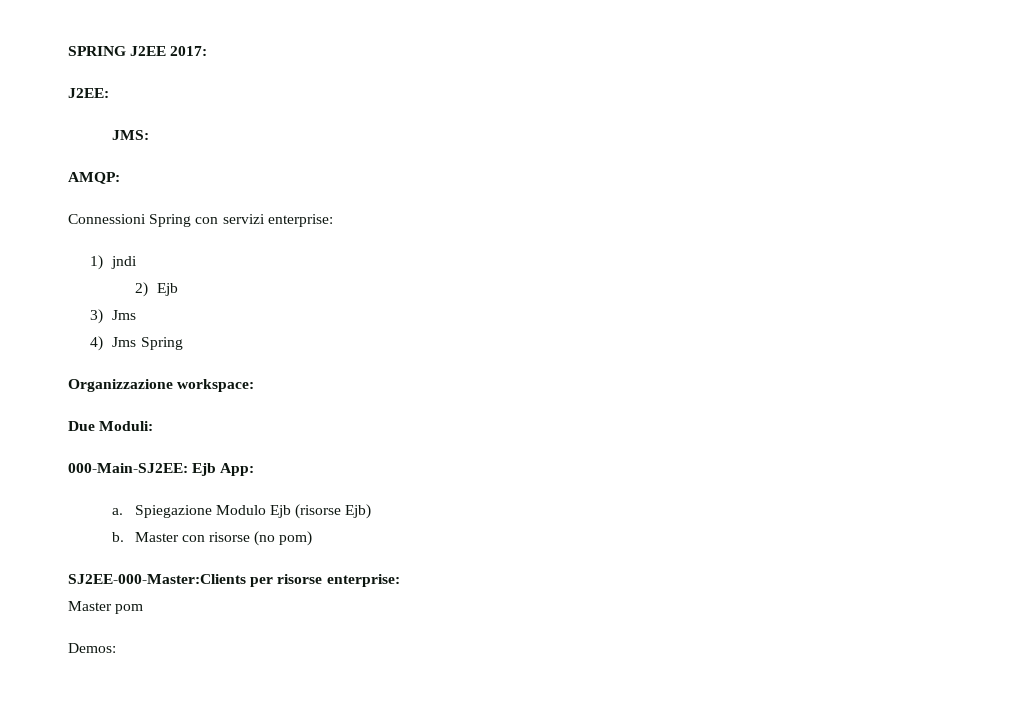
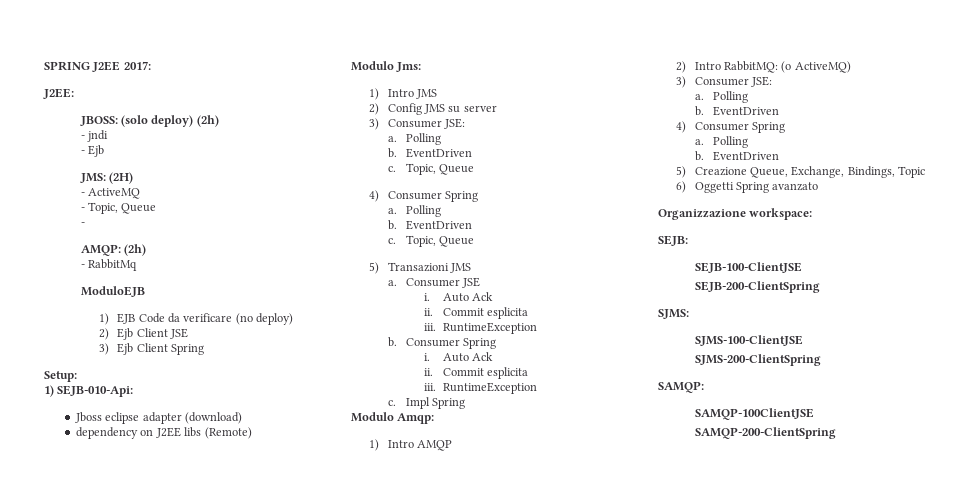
[112,130,150,140] [68,172,120,184] [68,214,333,227] [90,255,138,270] JMS: // AMQP: // Connessioni Spring con servizi enterprise: // 1) jndi -> [79,115,219,127] [80,130,109,142] [80,145,105,157] [79,172,134,184] [80,188,141,199] [80,202,157,214] [80,222,85,226] [80,244,147,256] [80,259,138,271] [80,286,145,297] [99,313,294,325] JBOSS: (solo deploy) (2h) // - jndi // - Ejb // JMS: (2H) // - ActiveMQ // - Topic, Queue // - // AMQP: (2h) // - RabbitMq // ModuloEJB // 1) EJB Code da verificare (no deploy)
[90,309,137,324] [90,336,183,351] [68,379,255,392] [68,421,154,431] [68,463,255,476] [112,504,372,519] [112,531,313,546] [68,574,400,587] [68,601,144,614] [68,643,116,653] // 3) Jms // 4) Jms Spring // Organizzazione workspace: // Due Moduli: // 000-Main-SJ2EE: Ejb App: // a. Spiegazione Modulo Ejb (risorse Ejb) // b. Master con risorse (no pom) // SJ2EE-000-Master:Clients per risorse enterprise: // Master pom // Demos: -> [136,328,189,339] [99,343,205,355] [44,371,77,382] [44,385,134,397] [75,412,243,424] [76,427,252,439] [351,61,422,72] [369,88,438,100] [369,103,497,115] [369,118,466,130] [387,133,442,145] [387,148,473,158] [387,163,475,175] [369,190,479,202] [387,205,442,217] [387,220,473,230] [387,235,475,247] [369,262,472,274] [387,277,481,288] [424,292,494,302] [424,307,529,319] [424,322,537,334] [387,337,497,349] [424,352,494,362] [424,367,529,379] [424,382,537,394] [387,397,466,409] [351,412,435,424] [369,439,453,451] [676,61,851,73] [676,76,773,88] [694,91,749,103] [694,106,780,116] [676,121,786,133] [694,136,749,148] [694,151,780,161] [676,166,926,178] [676,181,819,193] [658,208,813,220] [658,235,688,246] [694,262,802,273] [694,281,820,293] [658,309,689,319] [694,335,803,346] [694,354,821,366] [658,381,704,393] [694,408,814,420] [694,427,836,439] Client JSE // 3) Ejb Client Spring // Setup: // 1) SEJB-010-Api: // Jboss eclipse adapter (download) // dependency on J2EE libs (Remote) // Modulo Jms: // 1) Intro JMS // 2) Config JMS su server // 3) Consumer JSE: // a. Polling // b. EventDriven // c. Topic, Queue // 4) Consumer Spring // a. Polling // b. EventDriven // c. Topic, Queue // 5) Transazioni JMS // a. Consumer JSE // i. Auto Ack // ii. Commit esplicita // iii. RuntimeException // b. Consumer Spring // i. Auto Ack // ii. Commit esplicita // iii. RuntimeException // c. Impl Spring // Modulo Amqp: // 1) Intro AMQP // 2) Intro RabbitMQ: (o ActiveMQ) // 3) Consumer JSE: // a. Polling // b. EventDriven // 4) Consumer Spring // a. Polling // b. EventDriven // 5) Creazione Queue, Exchange, Bindings, Topic // 6) Oggetti Spring avanzato // Organizzazione workspace: // SEJB: // SEJB-100-ClientJSE // SEJB-200-ClientSpring // SJMS: // SJMS-100-ClientJSE // SJMS-200-ClientSpring // SAMQP: // SAMQP-100ClientJSE // SAMQP-200-ClientSpring

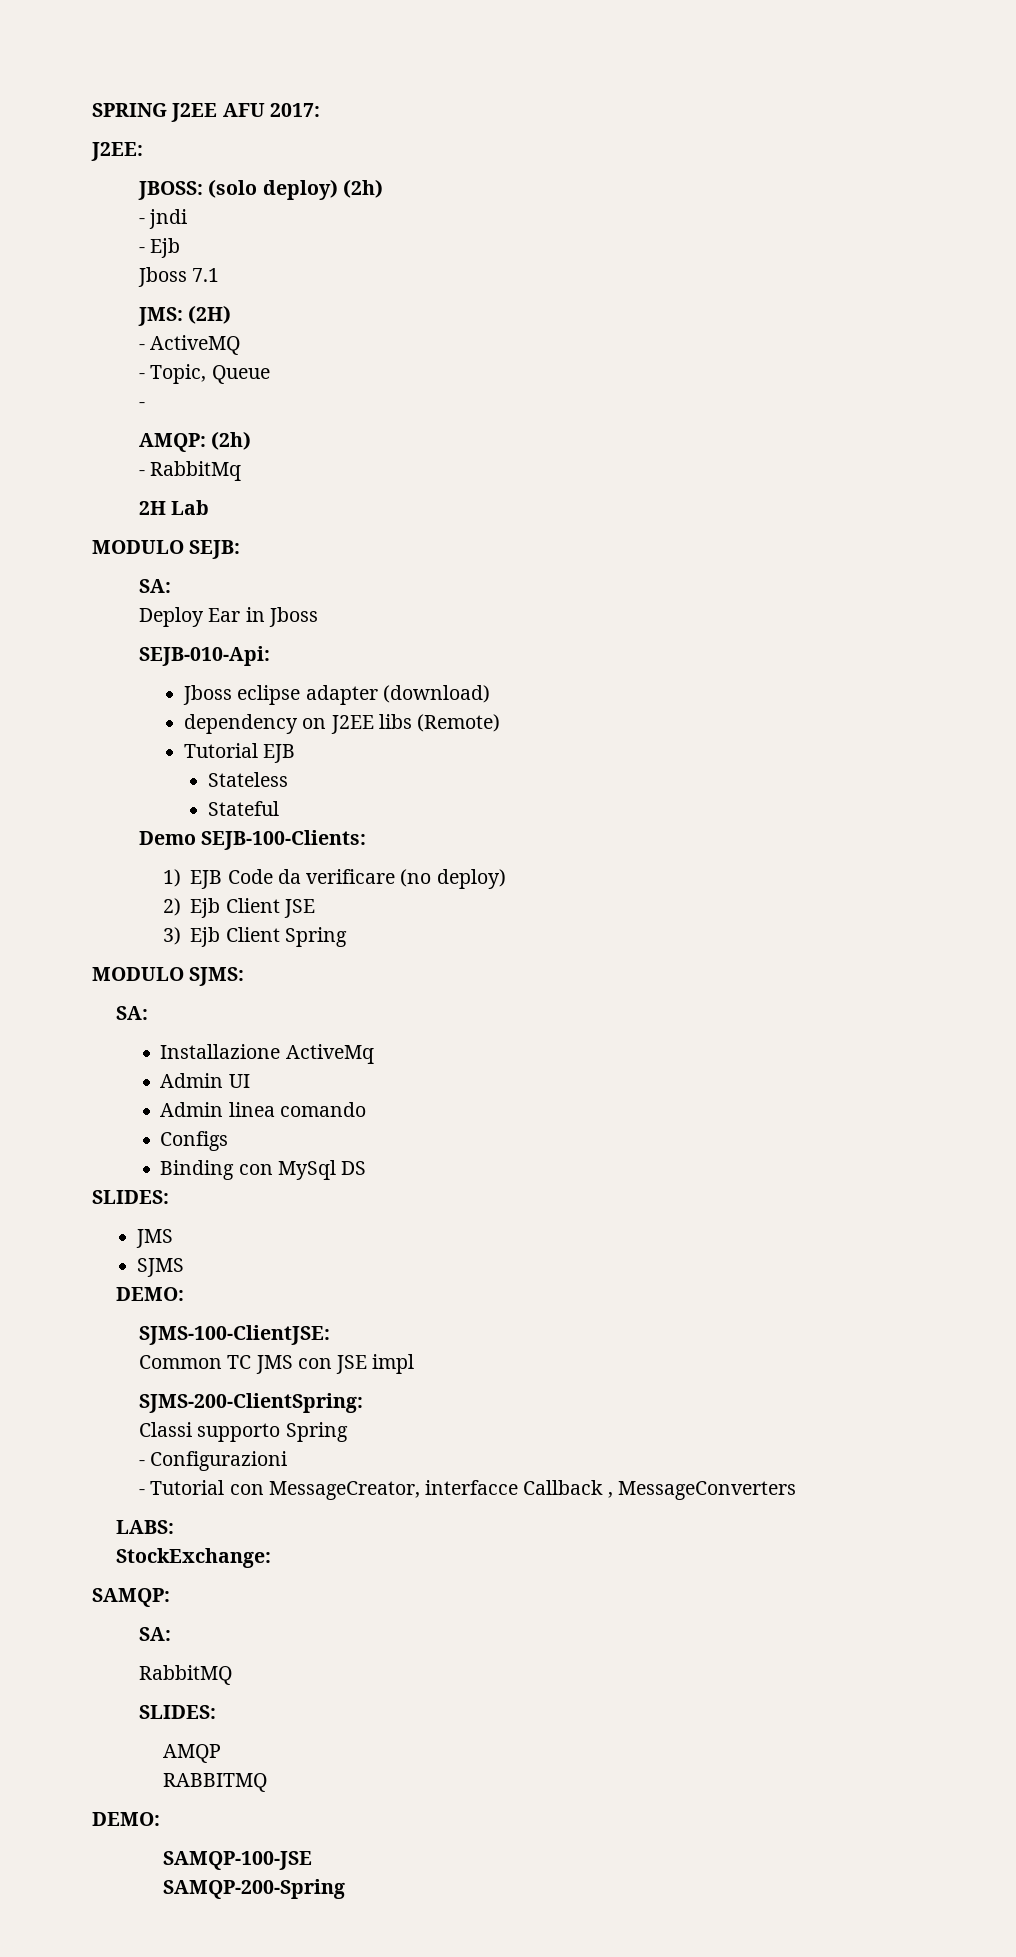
(121, 66) none -> [222,103,265,117] AFU
(105, 151) none -> [138,267,220,287] // Jboss 7.1
[80,286,145,297] ModuloEJB -> [139,500,210,515] [92,540,241,559] [139,579,172,593] [139,607,318,627] [139,646,271,666] [182,685,490,705] [183,714,501,734] [183,743,296,763] [207,772,288,787] [207,801,279,816] [139,830,367,850] 2H Lab // MODULO SEJB: // SA: // Deploy Ear in Jboss // SEJB-010-Api: // Jboss eclipse adapter (download) // dependency on J2EE libs (Remote) // Tutorial EJB // Stateless // Stateful // Demo SEJB-100-Clients:
[44,371,77,382] [44,385,134,397] [75,412,243,424] [76,427,252,439] [351,61,422,72] [369,88,438,100] [369,103,497,115] [369,118,466,130] [387,133,442,145] [387,148,473,158] [387,163,475,175] [369,190,479,202] [387,205,442,217] [387,220,473,230] [387,235,475,247] [369,262,472,274] [387,277,481,288] [424,292,494,302] [424,307,529,319] [424,322,537,334] [387,337,497,349] [424,352,494,362] [424,367,529,379] [424,382,537,394] [387,397,466,409] [351,412,435,424] [369,439,453,451] [676,61,851,73] [676,76,773,88] [694,91,749,103] [694,106,780,116] [676,121,786,133] [694,136,749,148] [694,151,780,161] [676,166,926,178] [676,181,819,193] [658,208,813,220] [658,235,688,246] [694,262,802,273] [694,281,820,293] [658,309,689,319] [694,335,803,346] [694,354,821,366] [658,381,704,393] [694,408,814,420] [694,427,836,439] Setup: // 1) SEJB-010-Api: // Jboss eclipse adapter (download) // dependency on J2EE libs (Remote) // Modulo Jms: // 1) Intro JMS // 2) Config JMS su server // 3) Consumer JSE: // a. Polling // b. EventDriven // c. Topic, Queue // 4) Consumer Spring // a. Polling // b. EventDriven // c. Topic, Queue // 5) Transazioni JMS // a. Consumer JSE // i. Auto Ack // ii. Commit esplicita // iii. RuntimeException // b. Consumer Spring // i. Auto Ack // ii. Commit esplicita // iii. RuntimeException // c. Impl Spring // Modulo Amqp: // 1) Intro AMQP // 2) Intro RabbitMQ: (o ActiveMQ) // 3) Consumer JSE: // a. Polling // b. EventDriven // 4) Consumer Spring // a. Polling // b. EventDriven // 5) Creazione Queue, Exchange, Bindings, Topic // 6) Oggetti Spring avanzato // Organizzazione workspace: // SEJB: // SEJB-100-ClientJSE // SEJB-200-ClientSpring // SJMS: // SJMS-100-ClientJSE // SJMS-200-ClientSpring // SAMQP: // SAMQP-100ClientJSE // SAMQP-200-ClientSpring -> [92,967,245,986] [115,1006,148,1020] [160,1044,374,1064] [160,1073,250,1088] [160,1102,367,1117] [160,1131,229,1151] [160,1160,367,1180] [92,1190,169,1204] [135,1229,173,1248] [136,1258,184,1277] [115,1287,184,1301] [139,1325,331,1345] [139,1354,415,1374] [139,1393,364,1413] [139,1422,348,1442] [139,1451,288,1471] [139,1480,796,1500] [115,1520,174,1534] [115,1548,271,1568] [92,1588,170,1607] [139,1627,172,1641] [139,1665,233,1685] [139,1705,217,1719] [162,1744,221,1763] [162,1773,267,1792] [92,1812,160,1826] [162,1851,312,1870] [162,1879,345,1899] MODULO SJMS: // SA: // Installazione ActiveMq // Admin UI // Admin linea comando // Configs // Binding con MySql DS // SLIDES: // JMS // SJMS // DEMO: // SJMS-100-ClientJSE: // Common TC JMS con JSE impl // SJMS-200-ClientSpring: // Classi supporto Spring // - Configurazioni // - Tutorial con MessageCreator, interfacce Callback , MessageConverters // LABS: // StockExchange: // SAMQP: // SA: // RabbitMQ // SLIDES: // AMQP // RABBITMQ // DEMO: // SAMQP-100-JSE // SAMQP-200-Spring

